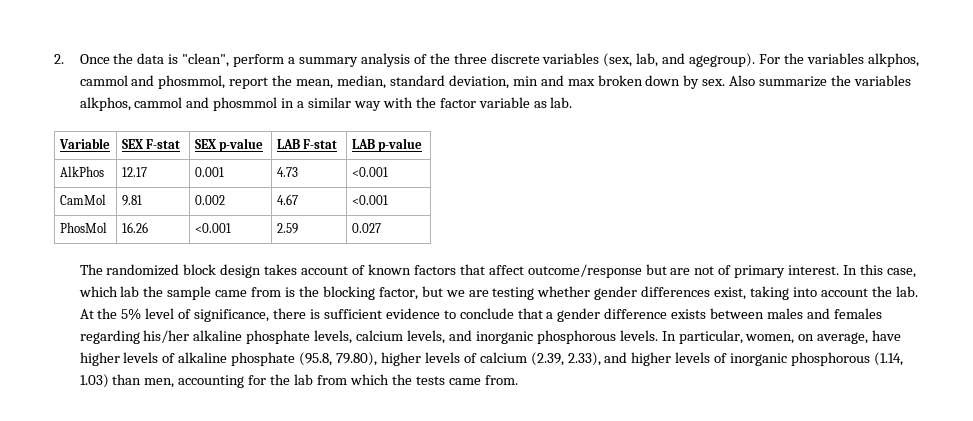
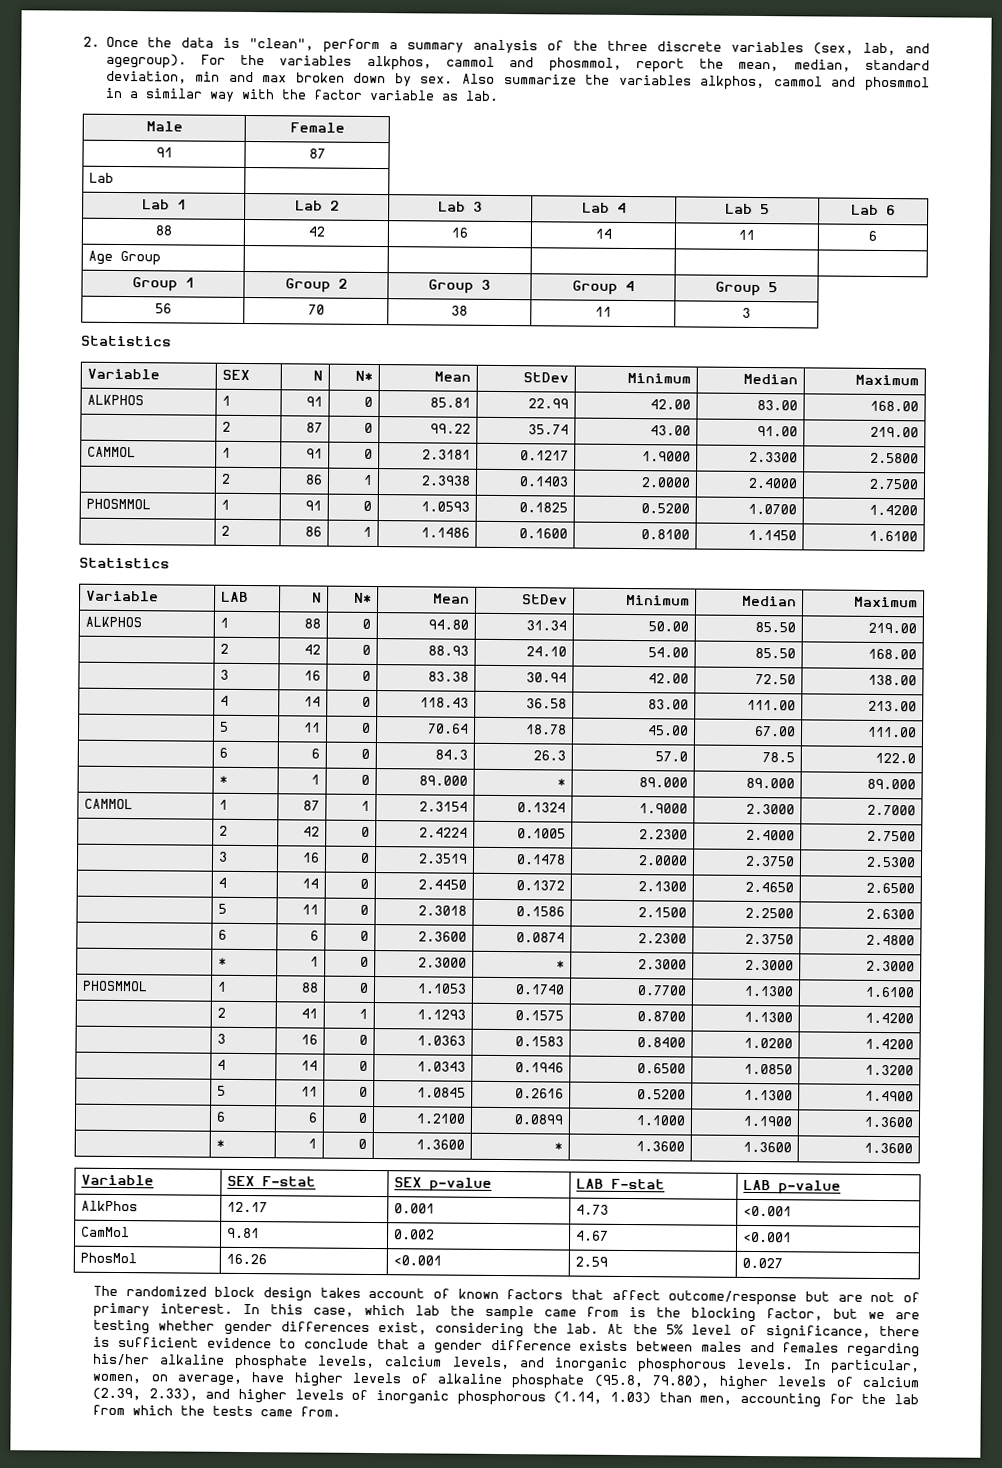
(573, 102) none -> [145,121,183,132] [289,122,345,133] [155,147,173,158] [308,148,326,159] [88,172,114,183] [141,199,187,210] [294,200,340,211] [438,201,483,212] [581,202,627,213] [725,203,770,215] [851,204,896,216] [154,225,172,236] [307,226,325,237] [451,227,468,238] [594,228,612,239] [738,229,755,240] [868,230,877,241] [87,250,161,266] [131,277,195,292] [284,278,348,293] [428,279,491,294] [571,280,635,295] [715,281,778,297] [154,303,172,314] [307,304,325,315] [451,305,468,316] [594,306,612,317] [742,307,751,318] [81,335,172,347] [86,368,160,380] [221,369,250,381] [313,370,324,381] [355,370,374,381] [434,371,472,382] [523,372,570,383] [627,372,692,384] [743,373,799,385] [855,374,920,386] [86,394,144,406] [221,395,231,406] [306,396,324,407] [364,396,374,407] [430,397,472,408] [528,398,570,409] [650,399,692,410] [757,400,799,411] [870,400,920,412] [221,421,231,432] [306,422,324,433] [364,422,374,433] [430,423,472,434] [528,424,570,435] [650,425,692,436] [757,426,799,437] [870,426,920,438] [86,446,136,458] [221,447,231,458] [306,448,324,459] [364,448,374,459] [422,449,472,460] [520,450,570,461] [642,451,692,462] [749,451,799,463] [870,452,920,464] [220,473,231,484] [305,474,324,485] [363,474,374,485] [421,475,472,486] [519,476,570,487] [641,477,692,488] [748,477,799,489] [869,478,920,490] [85,498,151,510] [220,499,230,510] [305,500,323,511] [363,500,373,511] [421,501,471,512] [519,502,569,513] [641,503,691,514] [748,503,798,515] [869,504,919,516] [220,525,230,536] [305,526,323,537] [363,526,373,537] [421,527,471,538] [519,528,569,539] [641,529,691,540] [748,529,798,541] [869,530,919,542] [79,557,170,569] [85,590,159,602] [220,591,249,603] [312,592,323,603] [354,592,373,603] [433,593,471,604] [522,594,569,605] [626,594,691,606] [742,595,798,607] [854,596,919,608] [84,616,142,628] [219,617,229,628] [304,618,322,629] [362,618,372,629] [428,619,470,630] [526,620,568,631] [648,621,690,632] [755,621,797,633] [868,622,918,634] [219,643,229,654] [304,644,322,655] [362,644,372,655] [428,645,470,656] [526,646,568,657] [648,647,690,658] [755,647,797,659] [868,648,918,660] [219,669,229,680] [304,670,322,681] [362,670,372,681] [428,671,470,682] [526,672,568,683] [648,673,690,684] [755,673,797,685] [868,674,918,686] [219,695,229,706] [304,696,322,707] [362,696,372,707] [420,697,470,708] [526,698,568,709] [648,699,690,710] [747,699,797,711] [868,700,918,712] [219,721,229,732] [304,722,322,733] [362,722,372,733] [428,723,470,734] [525,724,568,735] [647,725,690,736] [754,725,797,737] [867,726,918,738] [218,747,228,758] [311,748,321,759] [361,748,371,759] [435,749,469,760] [533,750,567,761] [655,751,689,762] [762,752,796,763] [875,752,917,764] [218,775,228,784] [311,774,321,785] [361,774,371,785] [419,775,469,786] [557,778,567,787] [639,777,689,788] [746,777,796,789] [867,778,917,790] [83,798,133,810] [218,799,228,810] [303,800,321,811] [361,800,371,811] [419,801,469,812] [517,802,567,813] [639,803,689,814] [746,803,796,815] [867,804,917,816] [218,825,228,836] [303,826,321,837] [361,826,371,837] [419,827,469,838] [517,828,567,839] [639,829,689,840] [746,829,796,841] [867,830,917,842] [217,851,228,862] [302,852,321,863] [360,852,371,863] [418,853,469,864] [516,854,567,865] [638,855,689,866] [745,855,796,867] [866,856,917,868] [217,877,227,888] [302,878,320,889] [360,878,370,889] [418,879,468,890] [516,880,566,891] [638,881,688,892] [745,881,795,893] [866,882,916,894] [217,903,227,914] [302,904,320,915] [360,904,370,915] [418,905,468,916] [516,906,566,917] [638,907,688,918] [745,907,795,919] [866,908,916,920] [217,929,227,940] [310,930,320,941] [360,930,370,941] [418,931,468,942] [516,932,566,943] [638,933,688,944] [745,933,795,945] [866,934,916,946] [217,957,227,966] [310,956,320,967] [360,956,370,967] [418,957,468,968] [556,960,566,969] [638,959,688,970] [745,959,795,971] [866,960,916,972] [81,980,148,992] [216,981,227,992] [301,982,320,993] [359,982,370,993] [417,983,468,994] [515,984,566,995] [637,985,688,996] [744,985,795,997] [865,986,916,998] [216,1007,226,1018] [301,1008,319,1019] [359,1008,369,1019] [417,1009,467,1020] [515,1010,565,1021] [637,1011,687,1022] [744,1011,794,1023] [865,1012,915,1024] [216,1033,226,1044] [301,1034,319,1045] [359,1034,369,1045] [417,1035,467,1046] [515,1036,565,1047] [637,1037,687,1048] [744,1037,794,1049] [865,1038,915,1050] [216,1059,226,1070] [301,1060,319,1071] [359,1060,369,1071] [417,1061,467,1072] [515,1062,565,1073] [637,1063,687,1074] [744,1063,794,1075] [865,1064,915,1076] [216,1085,226,1096] [301,1086,319,1097] [359,1086,369,1097] [417,1087,467,1098] [515,1088,565,1099] [637,1089,687,1100] [744,1089,794,1101] [865,1090,915,1102] [215,1111,226,1122] [308,1112,319,1123] [358,1112,369,1123] [416,1113,467,1124] [514,1114,565,1125] [636,1115,687,1126] [743,1115,794,1127] [864,1116,915,1128] [215,1139,225,1148] [308,1138,318,1149] [358,1138,368,1149] [416,1139,466,1150] [554,1142,564,1151] [636,1141,686,1152] [743,1141,793,1153] [864,1142,914,1154] // Male | Female // 91 | 87 // Lab | // Lab 1 | Lab 2 | Lab 3 | Lab 4 | Lab 5 | Lab 6 // 88 | 42 | 16 | 14 | 11 | 6 // Age Group | | | | | // Group 1 | Group 2 | Group 3 | Group 4 | Group 5 // 56 | 70 | 38 | 11 | 3 // Statistics // Variable | SEX | N | N* | Mean | StDev | Minimum | Median | Maximum // ALKPHOS | 1 | 91 | 0 | 85.81 | 22.99 | 42.00 | 83.00 | 168.00 // | 2 | 87 | 0 | 99.22 | 35.74 | 43.00 | 91.00 | 219.00 // CAMMOL | 1 | 91 | 0 | 2.3181 | 0.1217 | 1.9000 | 2.3300 | 2.5800 // | 2 | 86 | 1 | 2.3938 | 0.1403 | 2.0000 | 2.4000 | 2.7500 // PHOSMMOL | 1 | 91 | 0 | 1.0593 | 0.1825 | 0.5200 | 1.0700 | 1.4200 // | 2 | 86 | 1 | 1.1486 | 0.1600 | 0.8100 | 1.1450 | 1.6100 // Statistics // Variable | LAB | N | N* | Mean | StDev | Minimum | Median | Maximum // ALKPHOS | 1 | 88 | 0 | 94.80 | 31.34 | 50.00 | 85.50 | 219.00 // | 2 | 42 | 0 | 88.93 | 24.10 | 54.00 | 85.50 | 168.00 // | 3 | 16 | 0 | 83.38 | 30.94 | 42.00 | 72.50 | 138.00 // | 4 | 14 | 0 | 118.43 | 36.58 | 83.00 | 111.00 | 213.00 // | 5 | 11 | 0 | 70.64 | 18.78 | 45.00 | 67.00 | 111.00 // | 6 | 6 | 0 | 84.3 | 26.3 | 57.0 | 78.5 | 122.0 // | * | 1 | 0 | 89.000 | * | 89.000 | 89.000 | 89.000 // CAMMOL | 1 | 87 | 1 | 2.3154 | 0.1324 | 1.9000 | 2.3000 | 2.7000 // | 2 | 42 | 0 | 2.4224 | 0.1005 | 2.2300 | 2.4000 | 2.7500 // | 3 | 16 | 0 | 2.3519 | 0.1478 | 2.0000 | 2.3750 | 2.5300 // | 4 | 14 | 0 | 2.4450 | 0.1372 | 2.1300 | 2.4650 | 2.6500 // | 5 | 11 | 0 | 2.3018 | 0.1586 | 2.1500 | 2.2500 | 2.6300 // | 6 | 6 | 0 | 2.3600 | 0.0874 | 2.2300 | 2.3750 | 2.4800 // | * | 1 | 0 | 2.3000 | * | 2.3000 | 2.3000 | 2.3000 // PHOSMMOL | 1 | 88 | 0 | 1.1053 | 0.1740 | 0.7700 | 1.1300 | 1.6100 // | 2 | 41 | 1 | 1.1293 | 0.1575 | 0.8700 | 1.1300 | 1.4200 // | 3 | 16 | 0 | 1.0363 | 0.1583 | 0.8400 | 1.0200 | 1.4200 // | 4 | 14 | 0 | 1.0343 | 0.1946 | 0.6500 | 1.0850 | 1.3200 // | 5 | 11 | 0 | 1.0845 | 0.2616 | 0.5200 | 1.1300 | 1.4900 // | 6 | 6 | 0 | 1.2100 | 0.0899 | 1.1000 | 1.1900 | 1.3600 // | * | 1 | 0 | 1.3600 | * | 1.3600 | 1.3600 | 1.3600
[749,286,868,300] taking into account -> [435,1322,525,1338] considering

